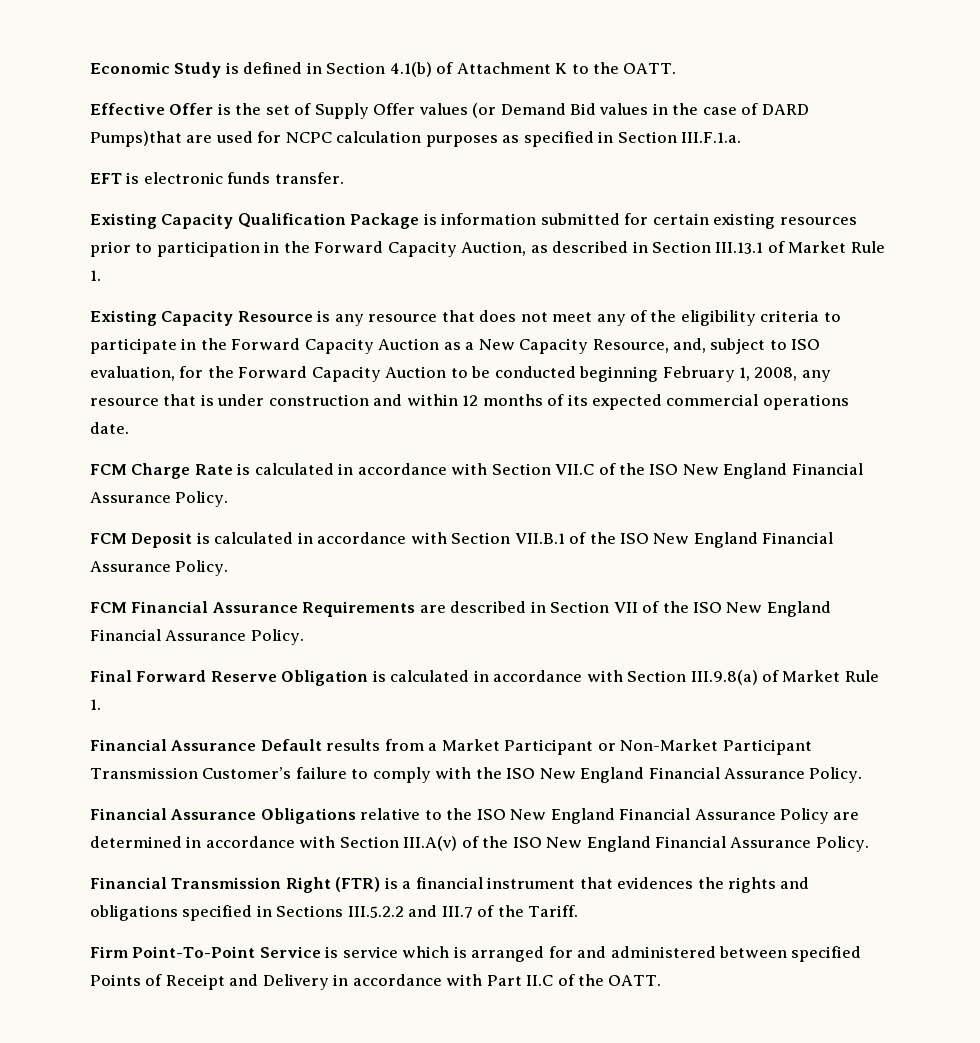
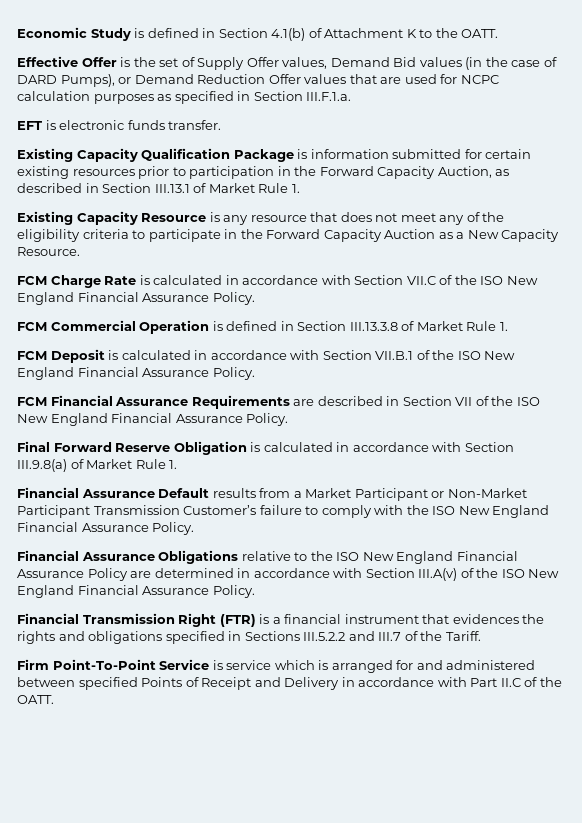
[418,103,497,118] values (or -> [282,57,328,69] values,
[652,103,668,115] in -> [465,57,483,70] (in
[90,131,182,147] Pumps)that -> [60,74,377,87] Pumps), or Demand Reduction Offer values that
[592,338,821,354] [90,366,831,382] [90,394,849,410] [90,422,129,434] Resource, and, subject to ISO evaluation, for the Forward Capacity Auction to be conducted beginning February 1, 2008, any resource that is under construction and within 12 months of its expected commercial operations date. -> [17,247,80,256] Resource.
(229, 499) none -> [17,320,508,334] // FCM Commercial Operation is defined in Section III.13.3.8 of Market Rule 1.

